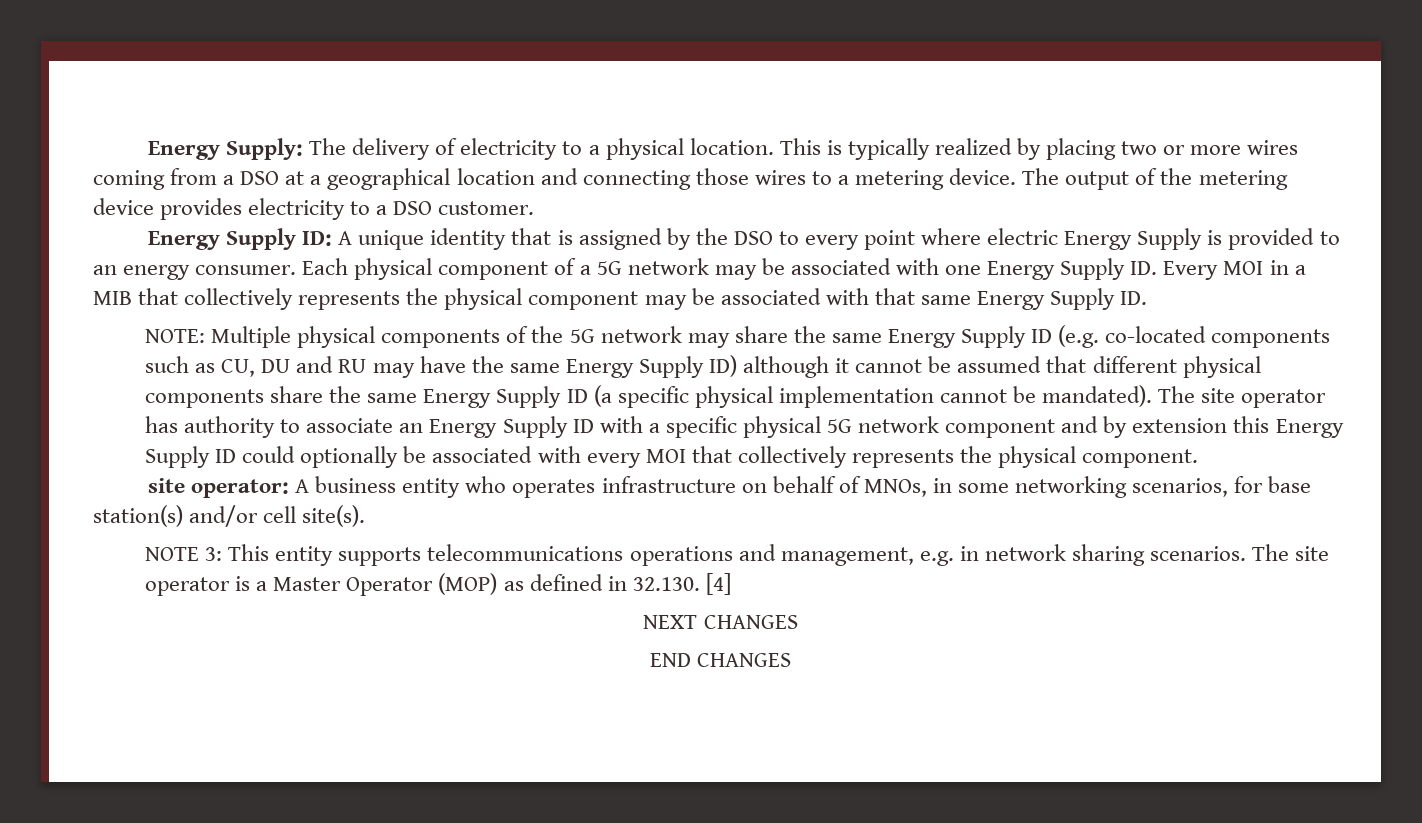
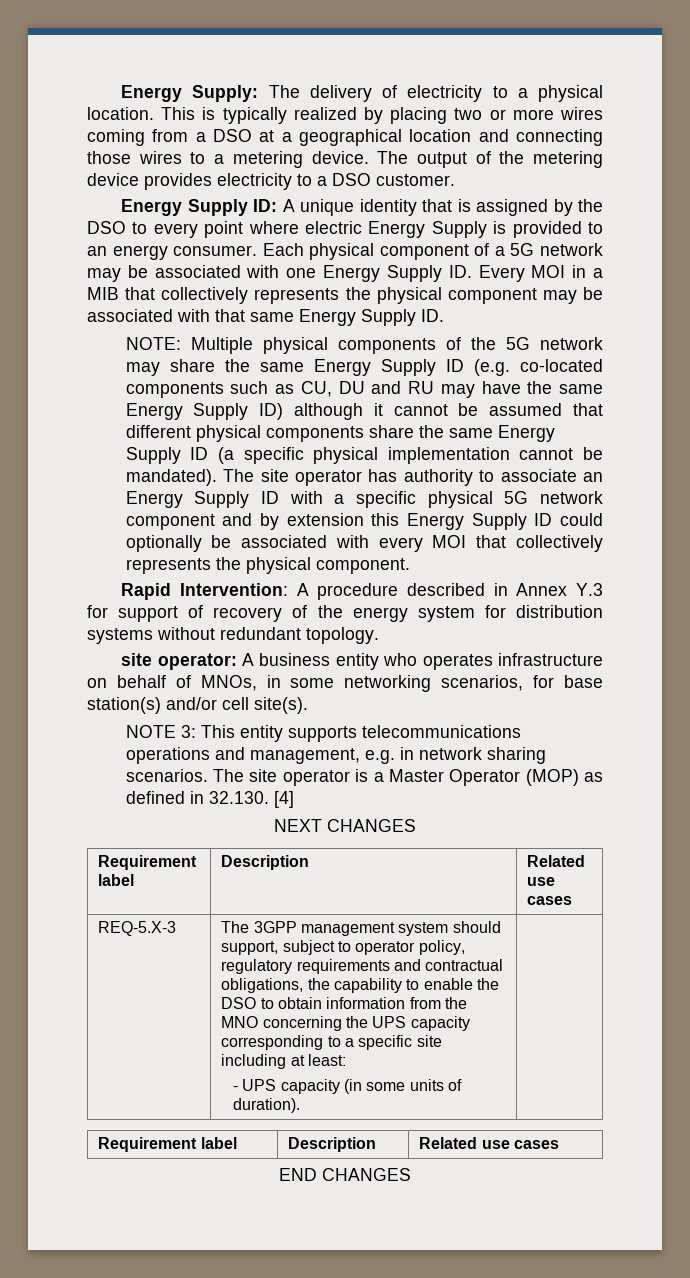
(1199, 458) none -> [121,583,603,600] [87,605,603,622] [87,627,379,644] // Rapid Intervention: A procedure described in Annex Y.3 for support of recovery of the energy system for distribution systems without redundant topology.
(798, 622) none -> [98,855,198,870] [98,874,135,886] [221,855,310,870] [527,855,586,867] [527,877,556,886] [527,896,573,905] [98,921,177,936] [221,921,501,936] [221,940,465,955] [221,959,504,974] [221,978,500,993] [221,997,468,1009] [221,1016,470,1031] [221,1035,442,1050] [221,1054,347,1069] [233,1079,462,1094] [233,1098,301,1113] [98,1137,237,1152] [288,1137,377,1152] [419,1137,560,1149] // Requirement label | Description | Related use cases // REQ-5.X-3 | The 3GPP management system should support, subject to operator policy, regulatory requirements and contractual obligations, the capability to enable the DSO to obtain information from the MNO concerning the UPS capacity corresponding to a specific site including at least: // - UPS capacity (in some units of duration). | // Requirement label | Description | Related use cases

